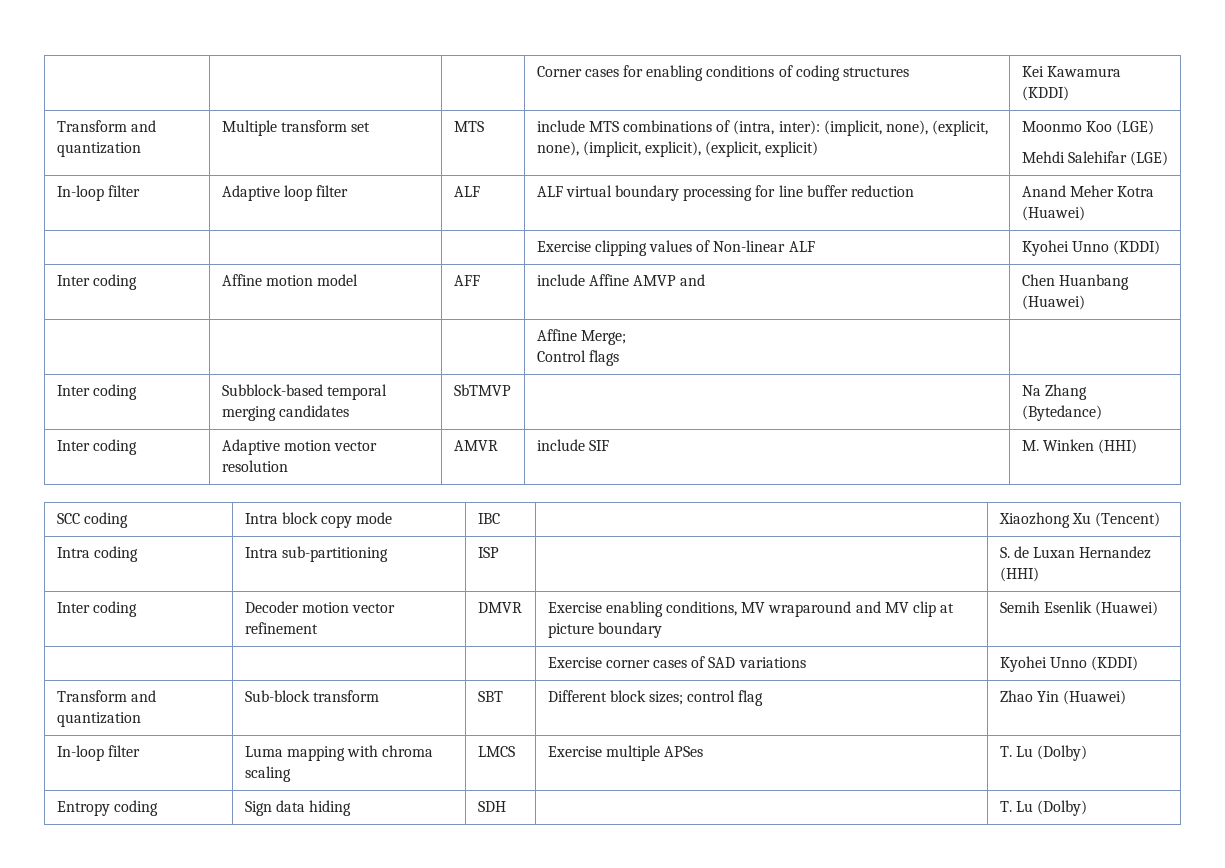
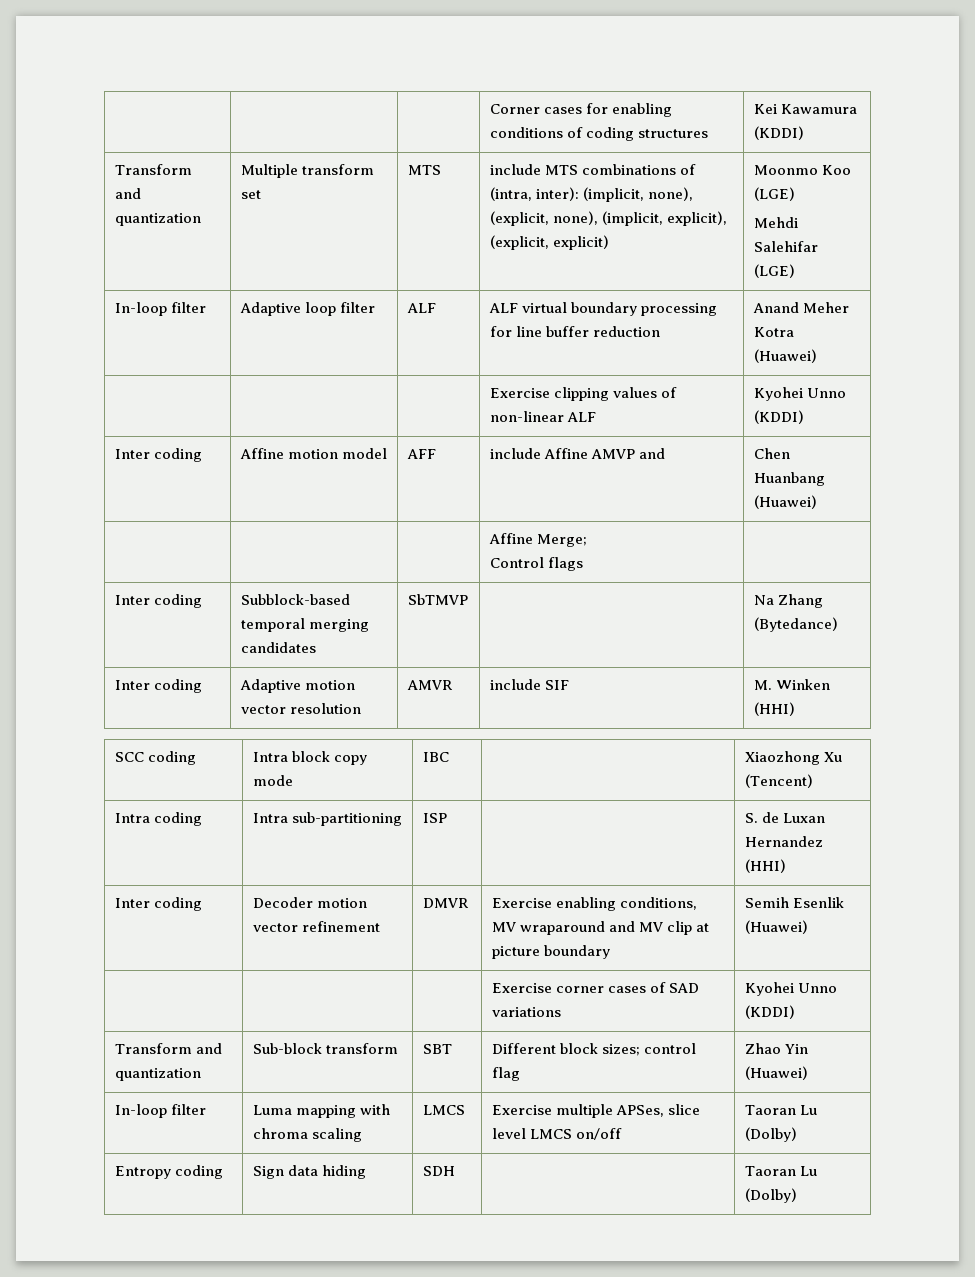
[713,240,786,252] Non-linear -> [489,411,564,422] non-linear
[663,746,703,757] [999,746,1012,757] APSes | T. -> [615,1104,700,1117] [491,1128,622,1140] [744,1105,796,1115] APSes, slice level LMCS on/off | Taoran
[999,801,1012,812] T. -> [744,1166,796,1176] Taoran

